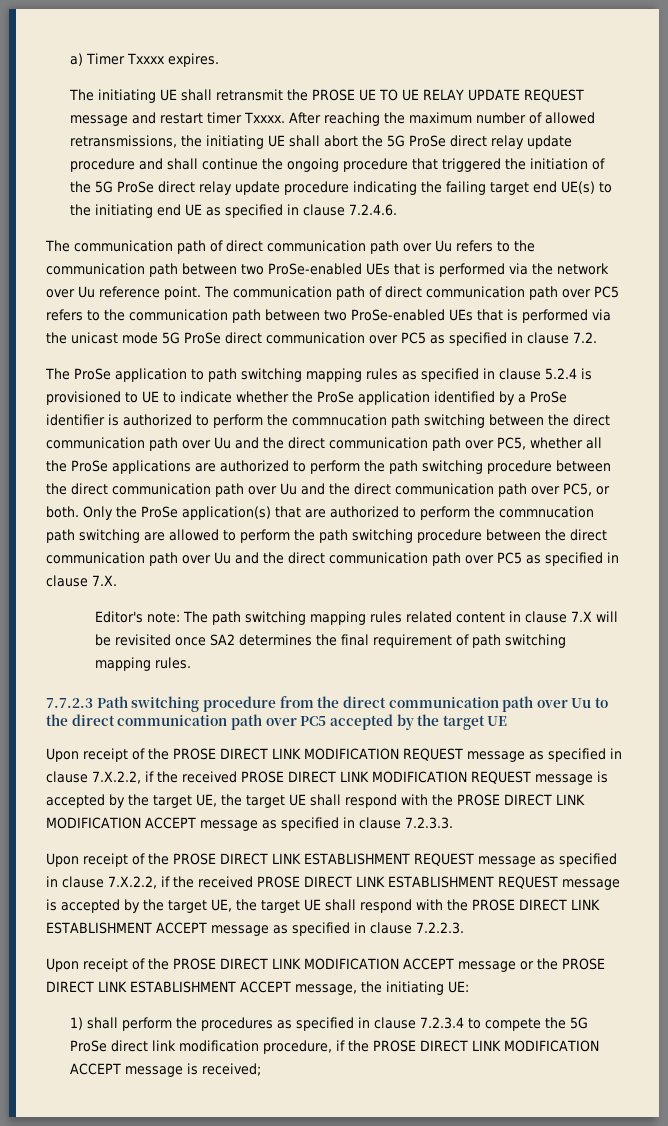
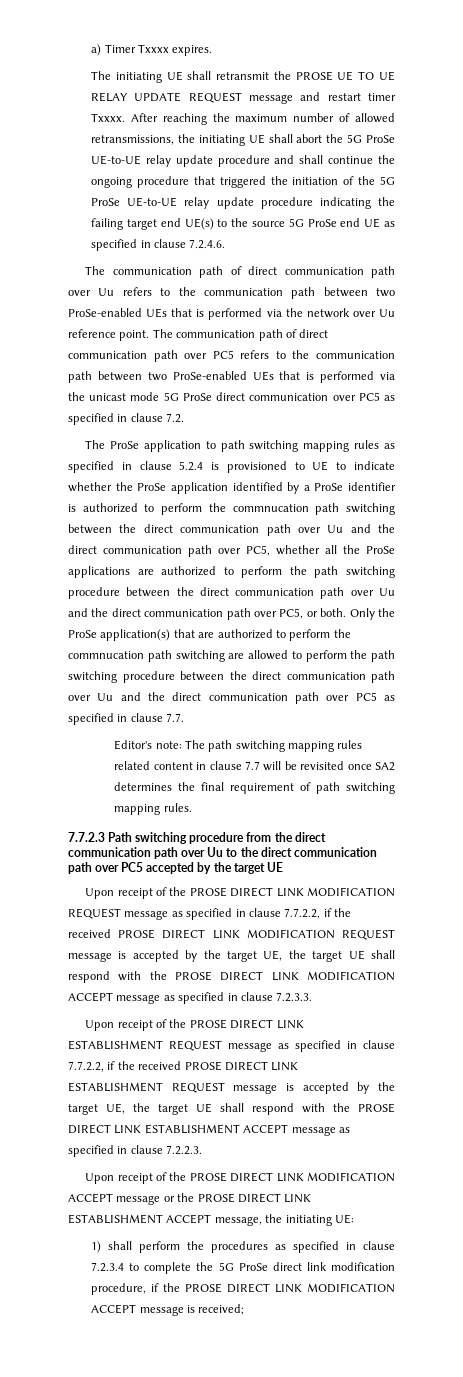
[450,135,488,147] direct -> [91,155,142,165] UE-to-UE
[158,181,196,193] direct -> [127,197,178,207] UE-to-UE
[95,204,154,218] initiating -> [251,218,337,227] source 5G ProSe
[92,575,117,586] 7.X. -> [166,713,185,722] 7.7.
[570,611,592,622] 7.X -> [244,761,260,770] 7.7
[92,771,141,784] 7.X.2.2, -> [284,908,321,919] 7.7.2.2,
[108,876,157,889] 7.X.2.2, -> [68,1061,104,1072] 7.7.2.2,
[485,1018,542,1031] compete -> [144,1262,192,1274] complete

